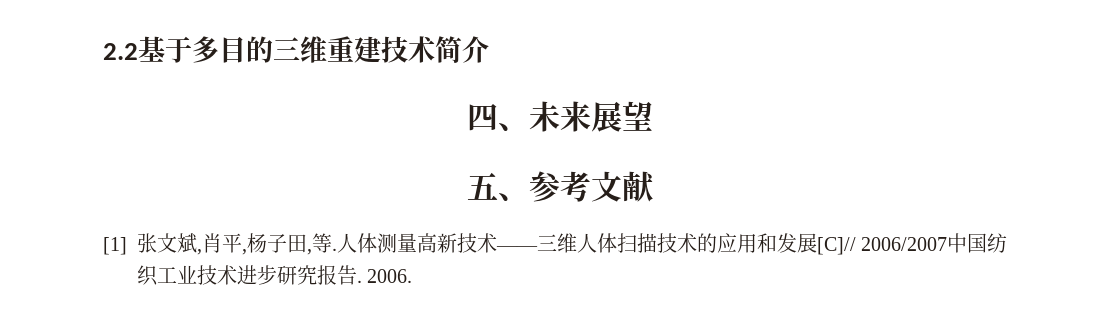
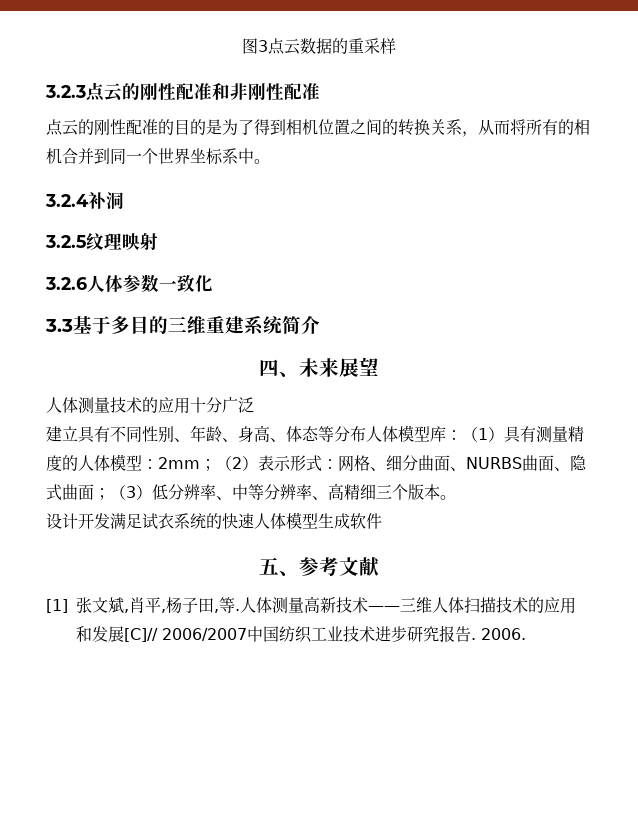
[103,43,138,60] 2.2 -> [242,38,396,55] [45,82,320,102] [46,119,590,137] [46,148,270,165] [45,192,124,210] [45,233,158,250] [45,274,213,293] [45,319,73,332] 图3点云数据的重采样 // 3.2.3点云的刚性配准和非刚性配准 // 点云的刚性配准的目的是为了得到相机位置之间的转换关系，从而将所有的相机合并到同一个世界坐标系中。 // 3.2.4补洞 // 3.2.5纹理映射 // 3.2.6人体参数一致化 // 3.3
[381,36,435,63] 技术 -> [244,315,283,335] 系统
(653, 116) none -> [46,397,254,414] [46,425,584,443] [46,454,587,472] [46,483,456,500] [46,512,382,529] // 人体测量技术的应用十分广泛 // 建立具有不同性别、年龄、身高、体态等分布人体模型库：（1）具有测量精度的人体模型：2mm；（2）表示形式：网格、细分曲面、NURBS曲面、隐式曲面；（3）低分辨率、中等分辨率、高精细三个版本。 // 设计开发满足试衣系统的快速人体模型生成软件

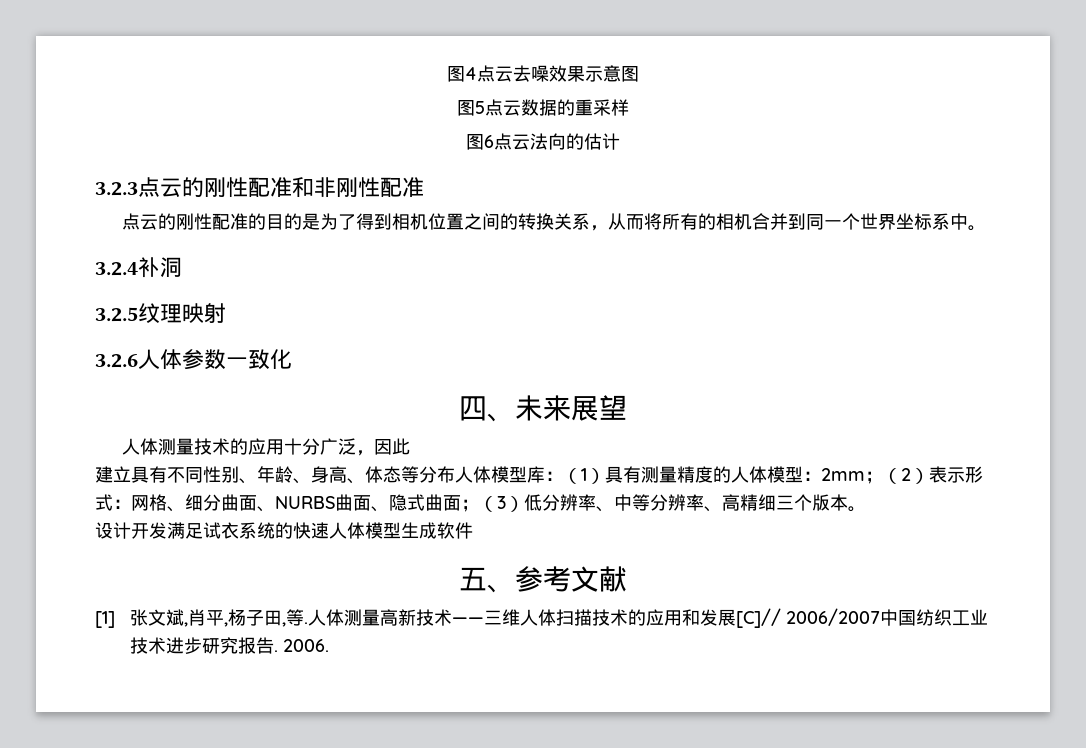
[242,38,268,54] 图3 -> [447,65,639,82] [457,100,485,116] 图4点云去噪效果示意图 // 图5
(396, 46) none -> [466,133,620,150] // 图6点云法向的估计
[45,315,320,335] // 3.3基于多目的三维重建系统简介 -> (292, 359) none
(254, 405) none -> [355,438,410,456] ，因此

